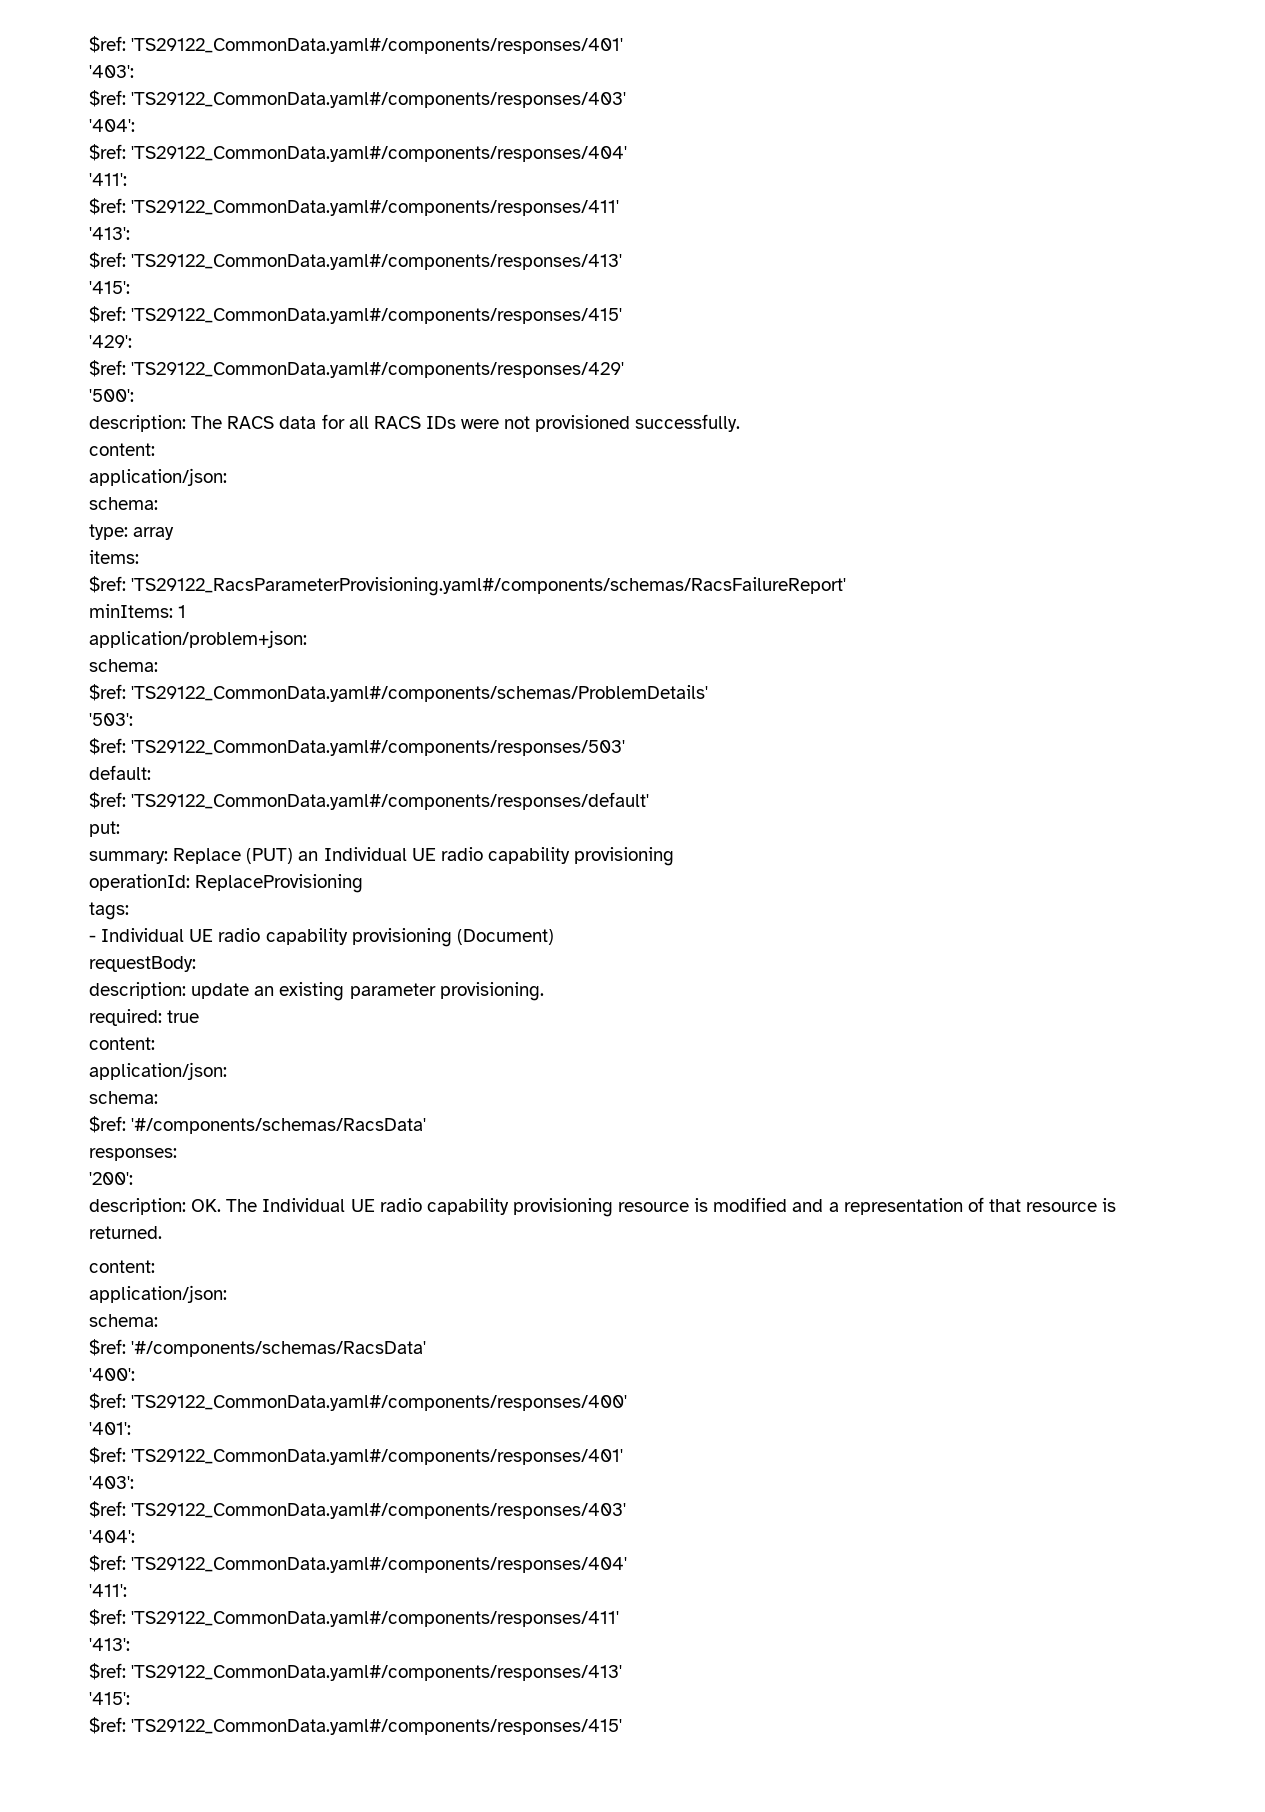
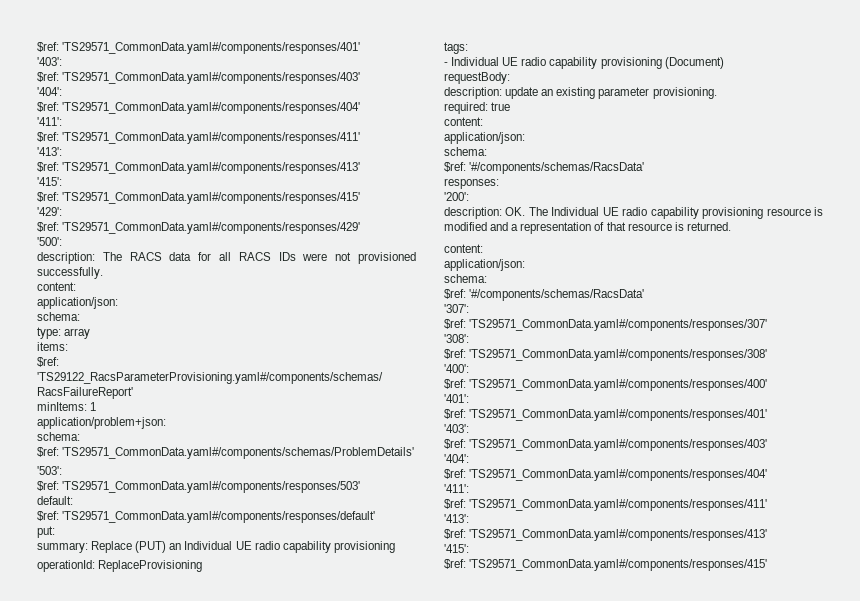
[89,36,624,54] [89,65,134,78] [89,90,627,108] [89,119,135,132] [89,144,628,162] [89,173,127,186] [89,198,620,216] [89,227,130,240] [89,252,623,270] [89,281,130,294] [89,306,623,324] $ref: 'TS29122_CommonData.yaml#/components/responses/401' // '403': // $ref: 'TS29122_CommonData.yaml#/components/responses/403' // '404': // $ref: 'TS29122_CommonData.yaml#/components/responses/404' // '411': // $ref: 'TS29122_CommonData.yaml#/components/responses/411' // '413': // $ref: 'TS29122_CommonData.yaml#/components/responses/413' // '415': // $ref: 'TS29122_CommonData.yaml#/components/responses/415' -> [37,42,361,54] [37,57,62,66] [37,72,361,84] [37,87,62,96] [37,102,361,114] [37,117,62,126] [37,132,361,144] [37,147,62,156] [37,162,361,174] [37,177,62,186] [37,192,361,204] $ref: 'TS29571_CommonData.yaml#/components/responses/401' // '403': // $ref: 'TS29571_CommonData.yaml#/components/responses/403' // '404': // $ref: 'TS29571_CommonData.yaml#/components/responses/404' // '411': // $ref: 'TS29571_CommonData.yaml#/components/responses/411' // '413': // $ref: 'TS29571_CommonData.yaml#/components/responses/413' // '415': // $ref: 'TS29571_CommonData.yaml#/components/responses/415'
[131,362,625,378] 'TS29122_CommonData.yaml#/components/responses/429' -> [62,222,361,234] 'TS29571_CommonData.yaml#/components/responses/429'
[131,685,709,702] 'TS29122_CommonData.yaml#/components/schemas/ProblemDetails' -> [62,447,415,459] 'TS29571_CommonData.yaml#/components/schemas/ProblemDetails'
[131,740,626,756] 'TS29122_CommonData.yaml#/components/responses/503' -> [62,481,361,493] 'TS29571_CommonData.yaml#/components/responses/503'
[131,792,650,810] 'TS29122_CommonData.yaml#/components/responses/default' -> [62,511,376,523] 'TS29571_CommonData.yaml#/components/responses/default'
(427, 1349) none -> [444,304,469,313] [444,319,768,331] [444,334,469,343] [444,349,768,361] // '307': // $ref: 'TS29571_CommonData.yaml#/components/responses/307' // '308': // $ref: 'TS29571_CommonData.yaml#/components/responses/308'
[131,1395,628,1411] 'TS29122_CommonData.yaml#/components/responses/400' -> [469,379,768,391] 'TS29571_CommonData.yaml#/components/responses/400'
[131,1449,624,1465] [89,1476,134,1489] [89,1501,627,1519] [89,1530,135,1543] [89,1555,628,1573] [89,1584,127,1597] [89,1609,620,1627] [89,1638,130,1651] [89,1663,623,1681] [89,1692,130,1705] [89,1717,623,1735] 'TS29122_CommonData.yaml#/components/responses/401' // '403': // $ref: 'TS29122_CommonData.yaml#/components/responses/403' // '404': // $ref: 'TS29122_CommonData.yaml#/components/responses/404' // '411': // $ref: 'TS29122_CommonData.yaml#/components/responses/411' // '413': // $ref: 'TS29122_CommonData.yaml#/components/responses/413' // '415': // $ref: 'TS29122_CommonData.yaml#/components/responses/415' -> [469,409,768,421] [444,424,469,433] [444,439,768,451] [444,454,469,463] [444,469,768,481] [444,484,469,493] [444,499,768,511] [444,514,469,523] [444,529,768,541] [444,544,469,553] [444,559,768,571] 'TS29571_CommonData.yaml#/components/responses/401' // '403': // $ref: 'TS29571_CommonData.yaml#/components/responses/403' // '404': // $ref: 'TS29571_CommonData.yaml#/components/responses/404' // '411': // $ref: 'TS29571_CommonData.yaml#/components/responses/411' // '413': // $ref: 'TS29571_CommonData.yaml#/components/responses/413' // '415': // $ref: 'TS29571_CommonData.yaml#/components/responses/415'

